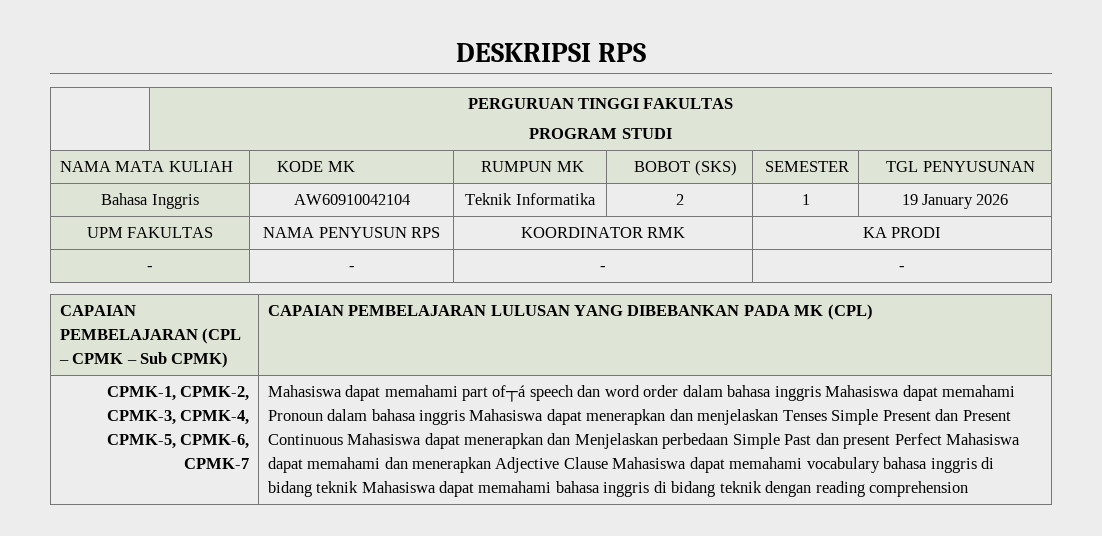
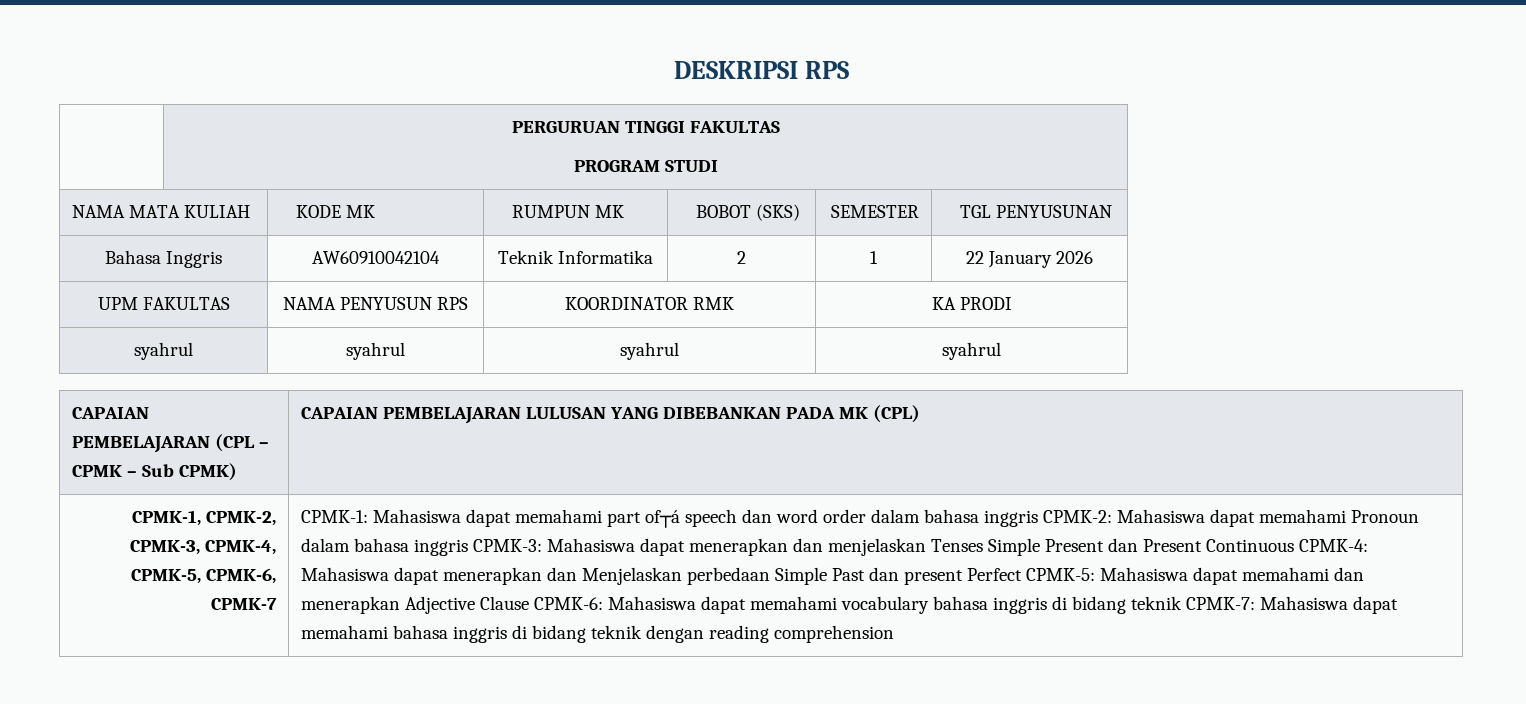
[901,194,918,205] 19 -> [966,251,985,264] 22
[147,266,153,271] [348,266,355,271] [599,266,606,271] [898,266,905,271] - | - | - | - -> [134,342,193,360] [346,342,405,360] [620,342,679,360] [942,342,1001,360] syahrul | syahrul | syahrul | syahrul
(250, 463) none -> [301,510,369,523] CPMK-1:
(821, 393) none -> [1043,510,1113,523] CPMK-2:
(465, 417) none -> [473,539,543,552] CPMK-3:
(343, 439) none -> [1299,539,1369,552] CPMK-4:
(942, 439) none -> [1026,568,1096,581] CPMK-5:
(608, 463) none -> [534,597,604,610] CPMK-6:
(359, 487) none -> [1186,597,1256,610] CPMK-7:

